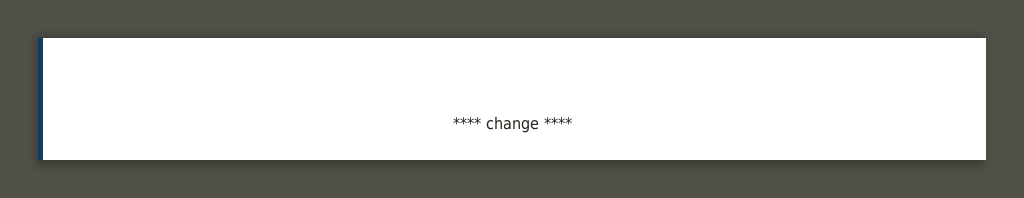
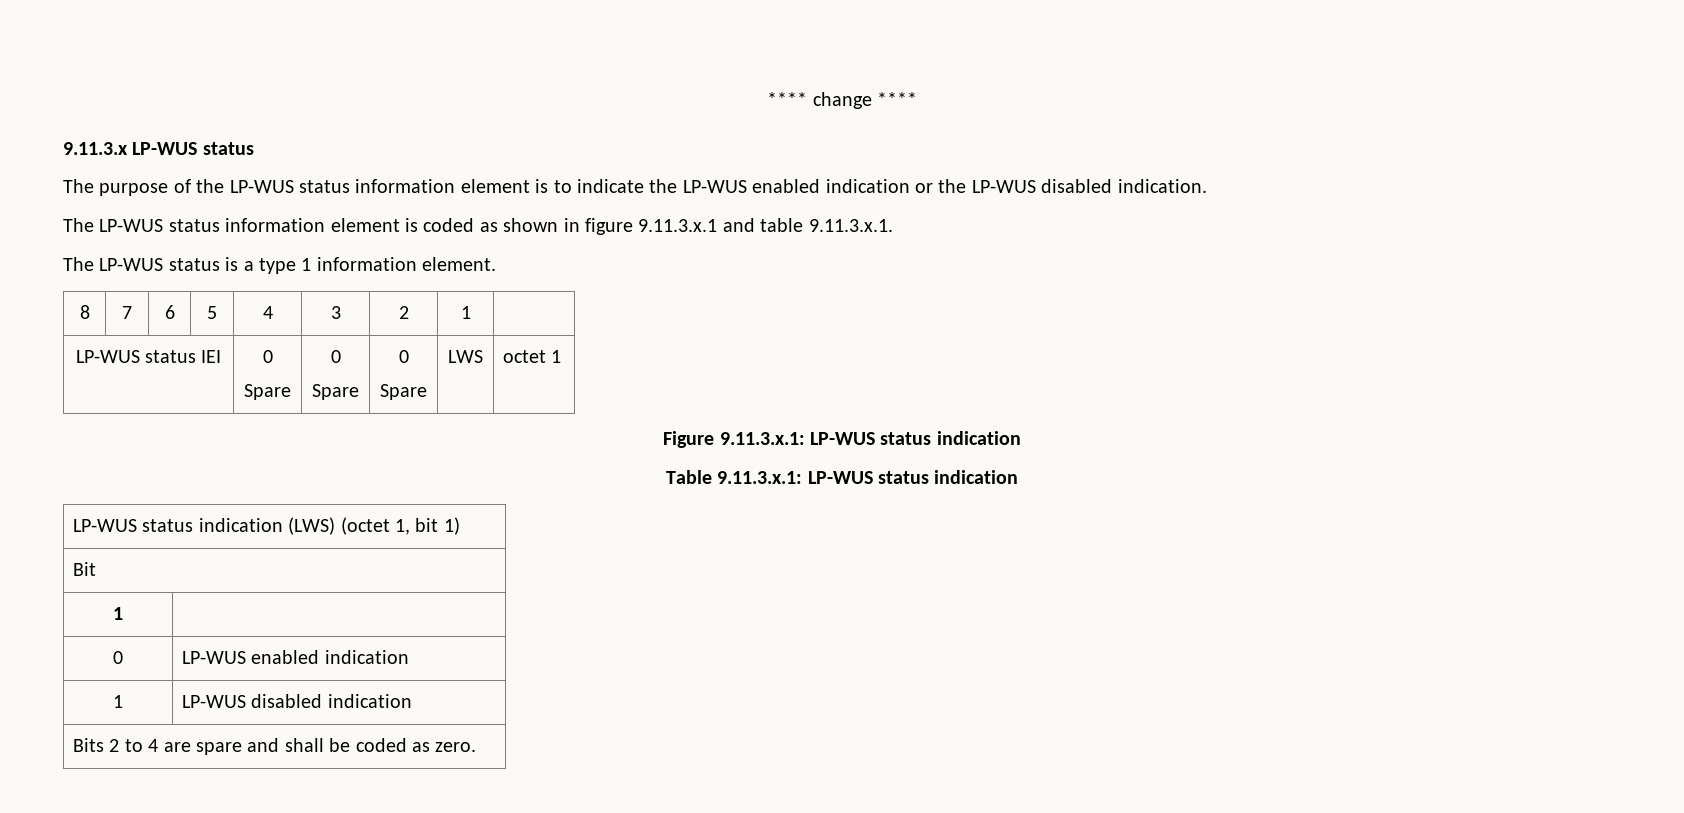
(572, 123) none -> [63,142,254,155] [63,179,1207,196] [63,218,893,235] [63,257,497,274] [79,305,90,319] [122,306,132,319] [164,305,175,319] [207,306,217,319] [262,306,273,319] [330,306,341,319] [398,306,409,319] [460,306,471,319] [75,350,222,363] [262,350,273,363] [244,384,291,400] [330,350,341,363] [312,384,359,400] [398,350,409,363] [380,384,427,400] [448,350,483,363] [503,350,562,363] [663,431,1021,448] [665,470,1019,484] [73,517,460,535] [73,562,97,576] [113,607,123,620] [113,651,123,664] [182,650,409,664] [113,695,123,708] [182,694,412,708] [73,738,477,755] // 9.11.3.x LP-WUS status // The purpose of the LP-WUS status information element is to indicate the LP-WUS enabled indication or the LP-WUS disabled indication. // The LP-WUS status information element is coded as shown in figure 9.11.3.x.1 and table 9.11.3.x.1. // The LP-WUS status is a type 1 information element. // 8 | 7 | 6 | 5 | 4 | 3 | 2 | 1 | // LP-WUS status IEI | 0 // Spare | 0 // Spare | 0 // Spare | LWS | octet 1 // Figure 9.11.3.x.1: LP-WUS status indication // Table 9.11.3.x.1: LP-WUS status indication // LP-WUS status indication (LWS) (octet 1, bit 1) // Bit // 1 | // 0 | LP-WUS enabled indication // 1 | LP-WUS disabled indication // Bits 2 to 4 are spare and shall be coded as zero.

